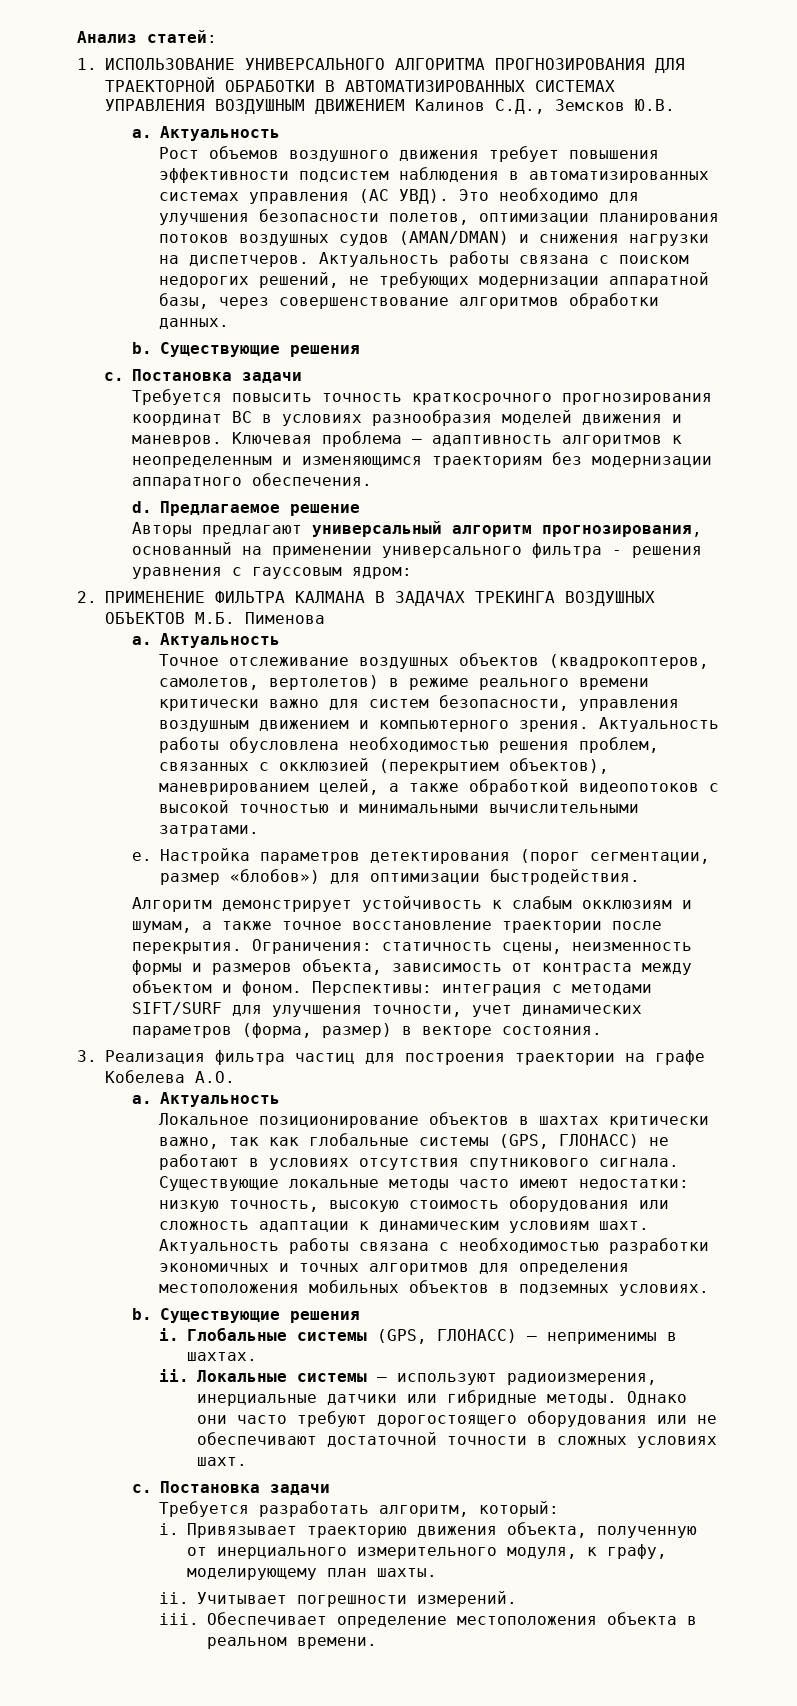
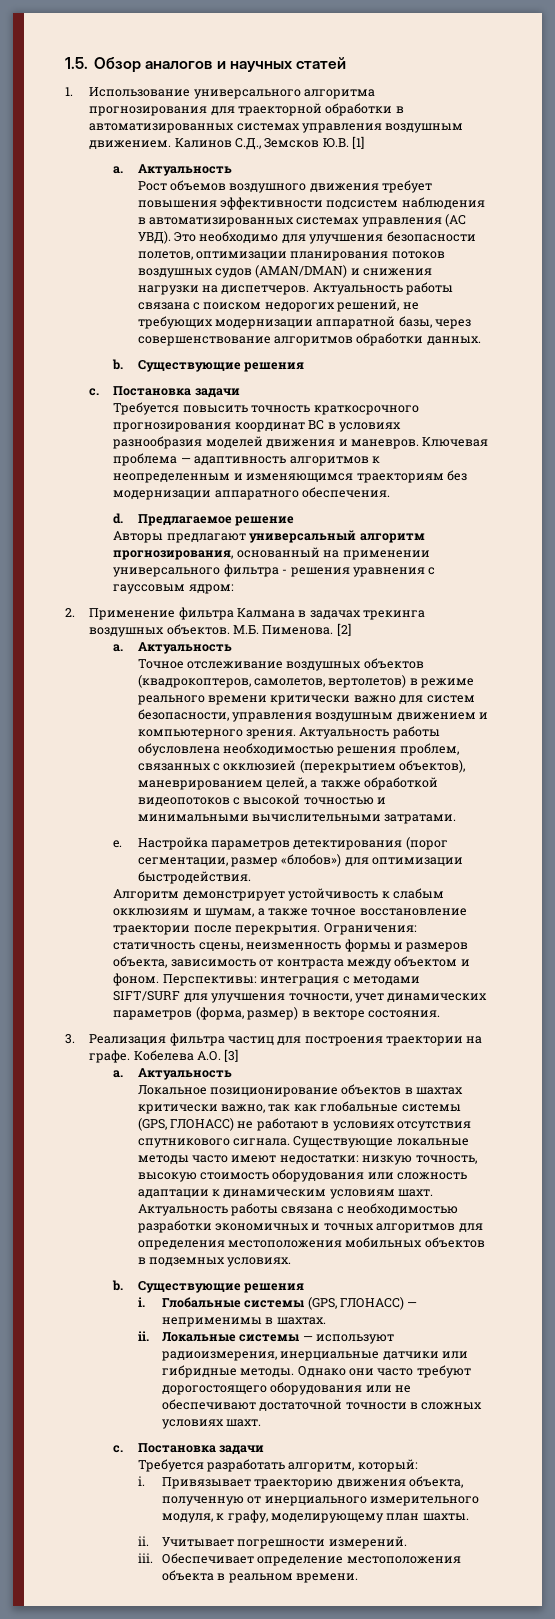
[77,30,217,43] [77,58,685,73] [105,77,615,92] [105,99,405,114] Анализ статей: // 1. ИСПОЛЬЗОВАНИЕ УНИВЕРСАЛЬНОГО АЛГОРИТМА ПРОГНОЗИРОВАНИЯ ДЛЯ ТРАЕКТОРНОЙ ОБРАБОТКИ В АВТОМАТИЗИРОВАННЫХ СИСТЕМАХ УПРАВЛЕНИЯ ВОЗДУШНЫМ ДВИЖЕНИЕМ -> [65,57,346,73] [65,87,375,99] [89,103,404,116] [89,123,464,133] [89,140,172,149] 1.5. Обзор аналогов и научных статей // 1. Использование универсального алгоритма прогнозирования для траекторной обработки в автоматизированных системах управления воздушным движением.
(675, 105) none -> [352,136,365,149] [1]
[105,591,655,606] [105,612,325,624] ПРИМЕНЕНИЕ ФИЛЬТРА КАЛМАНА В ЗАДАЧАХ ТРЕКИНГА ВОЗДУШНЫХ ОБЪЕКТОВ М.Б. Пименова -> [89,607,426,620] [89,623,351,637] Применение фильтра Калмана в задачах трекинга воздушных объектов. М.Б. Пименова. [2]
[655,1050,705,1065] графе -> [89,1050,131,1063] графе.
(235, 1077) none -> [224,1049,239,1062] [3]

